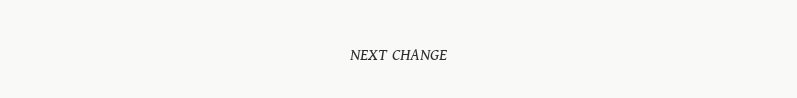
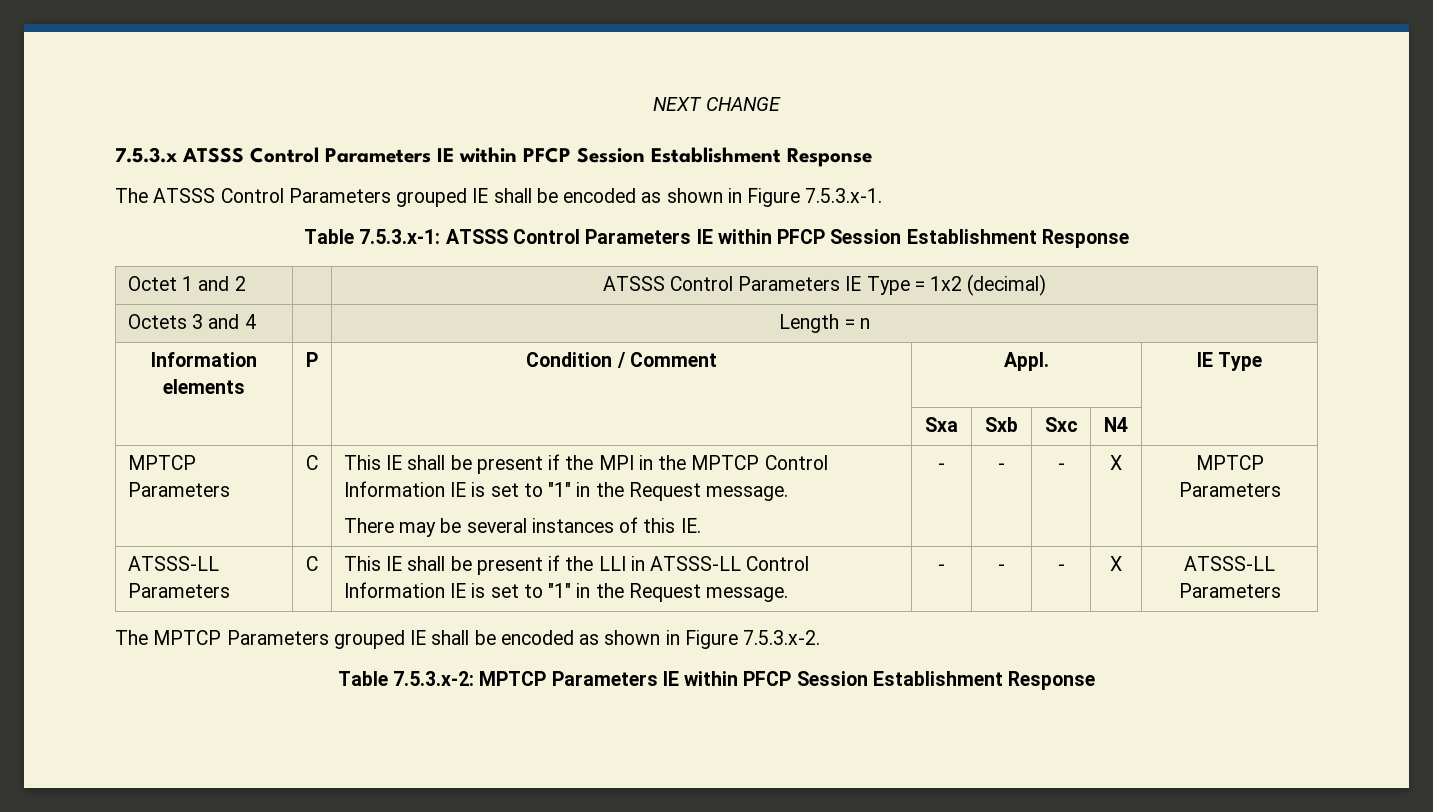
(447, 54) none -> [115,147,872,167] [115,188,883,207] [304,229,1129,248] [127,276,246,291] [602,274,1047,296] [127,314,256,329] [779,314,870,333] [151,352,257,367] [163,379,245,394] [306,352,318,367] [526,352,717,368] [1004,352,1049,371] [1196,352,1263,371] [925,417,958,432] [985,417,1018,432] [1044,417,1078,432] [1104,417,1128,432] [127,455,196,470] [127,482,230,497] [306,455,318,470] [343,454,828,474] [343,481,789,501] [343,517,701,537] [938,463,945,470] [998,463,1005,470] [1057,463,1065,470] [1110,455,1122,470] [1195,455,1264,470] [1178,482,1281,497] [127,556,219,571] [127,583,230,598] [306,556,318,571] [343,555,810,575] [343,582,789,602] [938,564,945,571] [998,564,1005,571] [1057,564,1065,571] [1110,556,1122,571] [1184,556,1275,571] [1178,583,1281,598] [115,630,821,649] [337,671,1096,690] // 7.5.3.x ATSSS Control Parameters IE within PFCP Session Establishment Response // The ATSSS Control Parameters grouped IE shall be encoded as shown in Figure 7.5.3.x-1. // Table 7.5.3.x-1: ATSSS Control Parameters IE within PFCP Session Establishment Response // Octet 1 and 2 | | ATSSS Control Parameters IE Type = 1x2 (decimal) // Octets 3 and 4 | | Length = n // Information elements | P | Condition / Comment | Appl. | IE Type // | | | Sxa | Sxb | Sxc | N4 | // MPTCP Parameters | C | This IE shall be present if the MPI in the MPTCP Control Information IE is set to "1" in the Request message. // There may be several instances of this IE. | - | - | - | X | MPTCP Parameters // ATSSS-LL Parameters | C | This IE shall be present if the LLI in ATSSS-LL Control Information IE is set to "1" in the Request message. | - | - | - | X | ATSSS-LL Parameters // The MPTCP Parameters grouped IE shall be encoded as shown in Figure 7.5.3.x-2. // Table 7.5.3.x-2: MPTCP Parameters IE within PFCP Session Establishment Response

